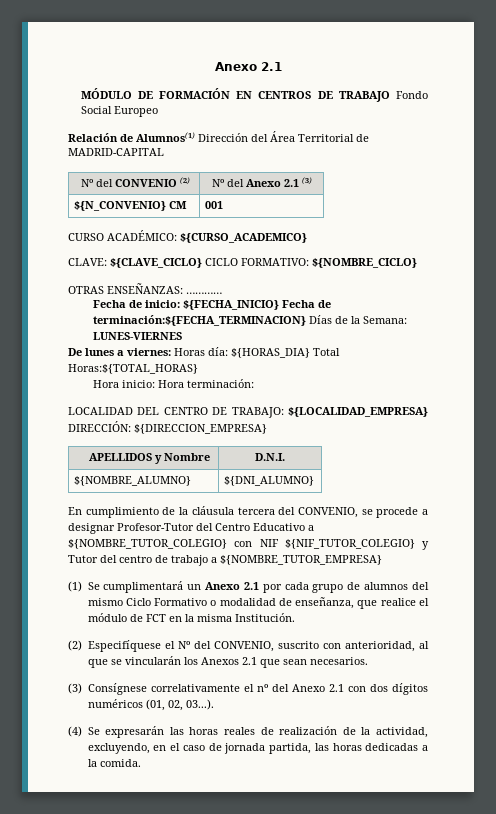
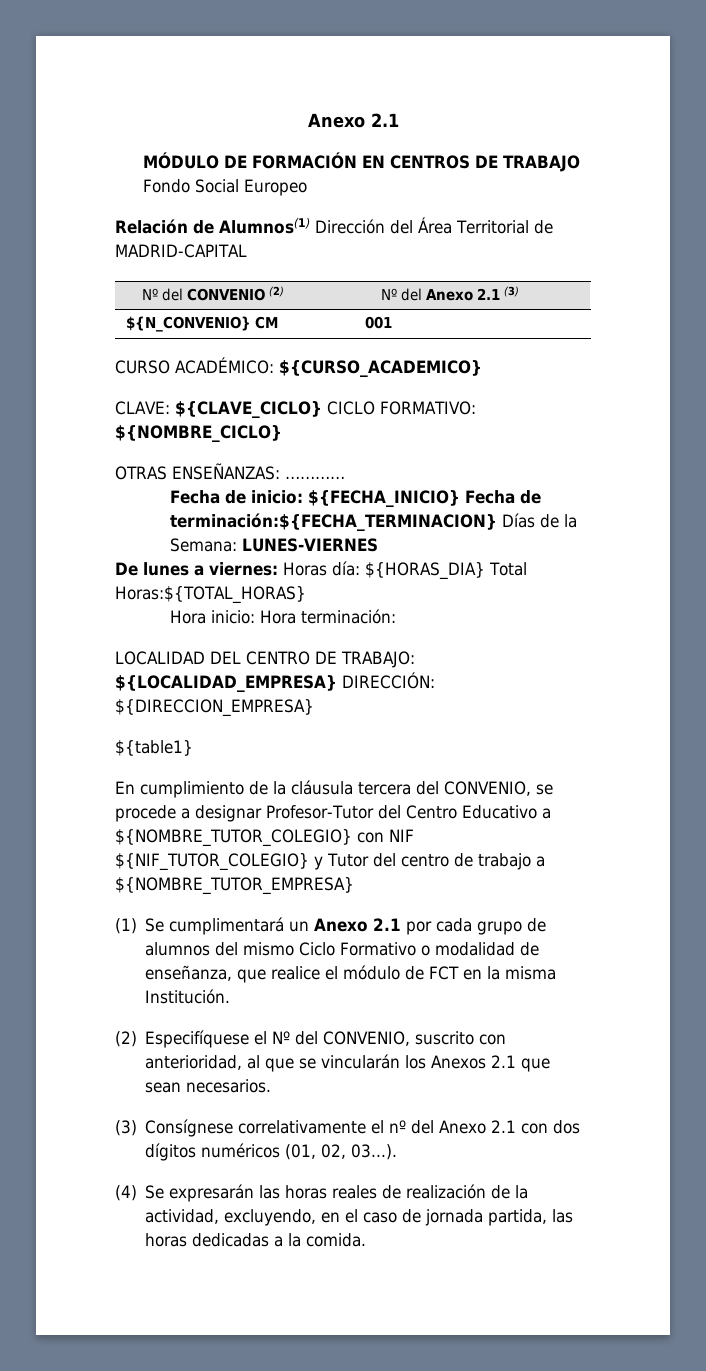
[88,453,210,464] [254,453,285,461] [73,476,191,486] [223,476,314,486] // APELLIDOS y Nombre | D.N.I. // ${NOMBRE_ALUMNO} | ${DNI_ALUMNO} -> [115,740,193,756] // ${table1}

